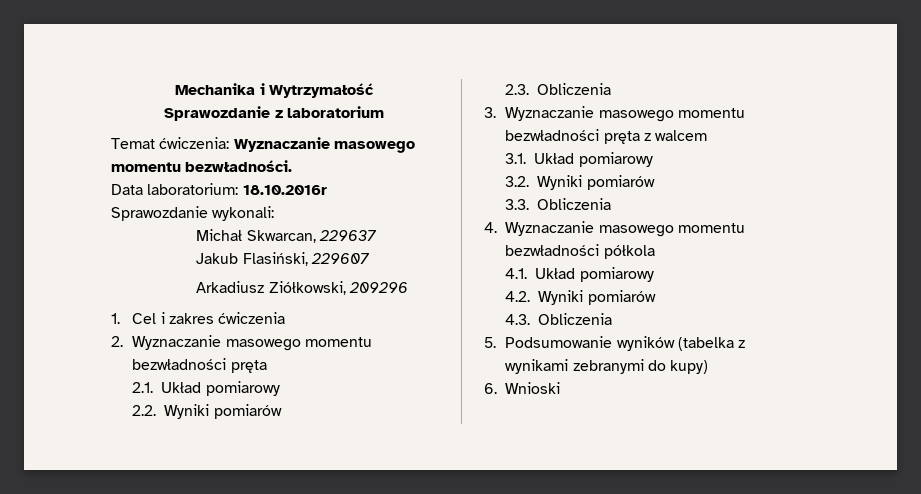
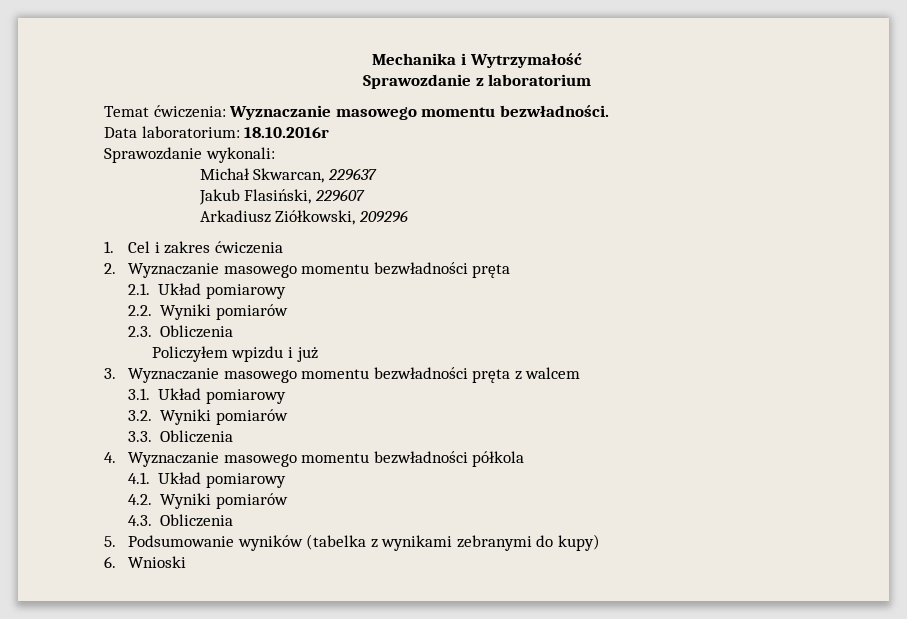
(612, 89) none -> [151,346,318,362] // Policzyłem wpizdu i już

